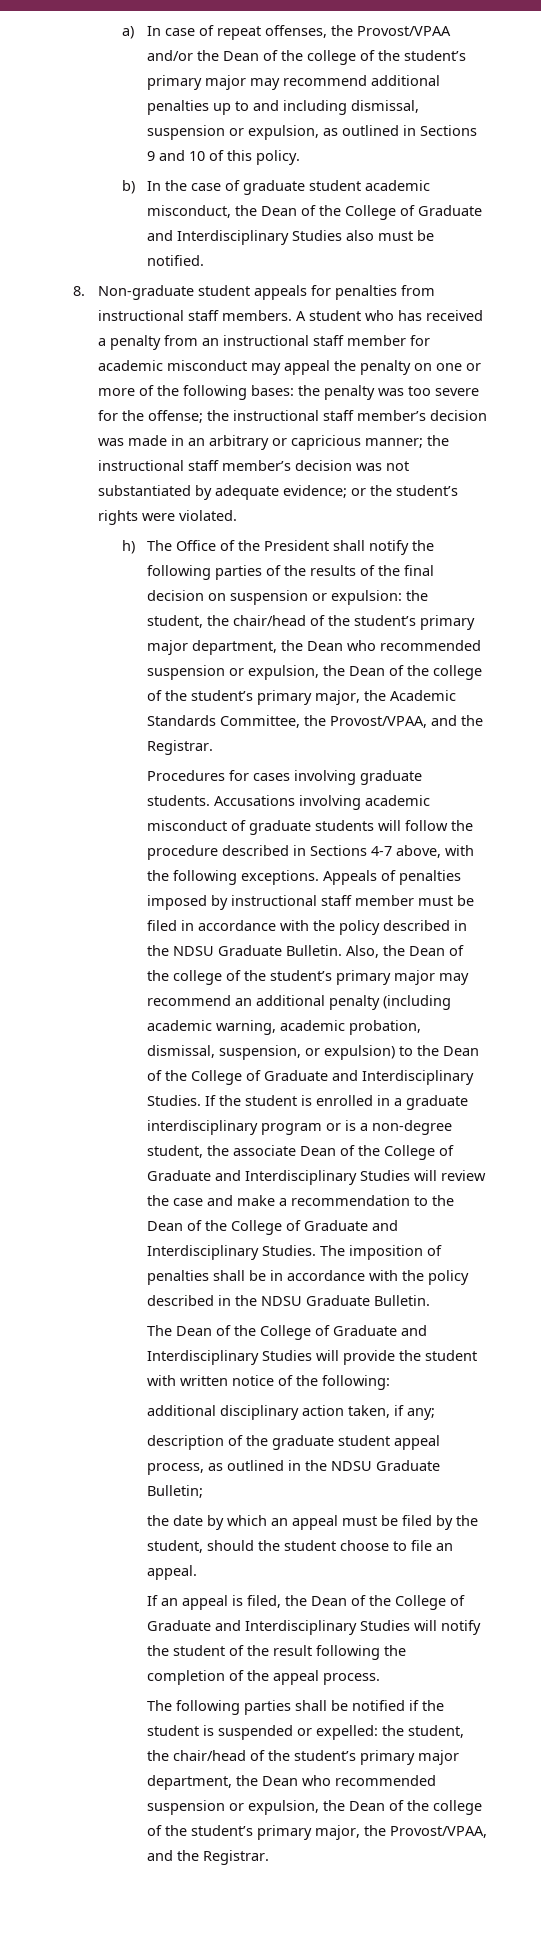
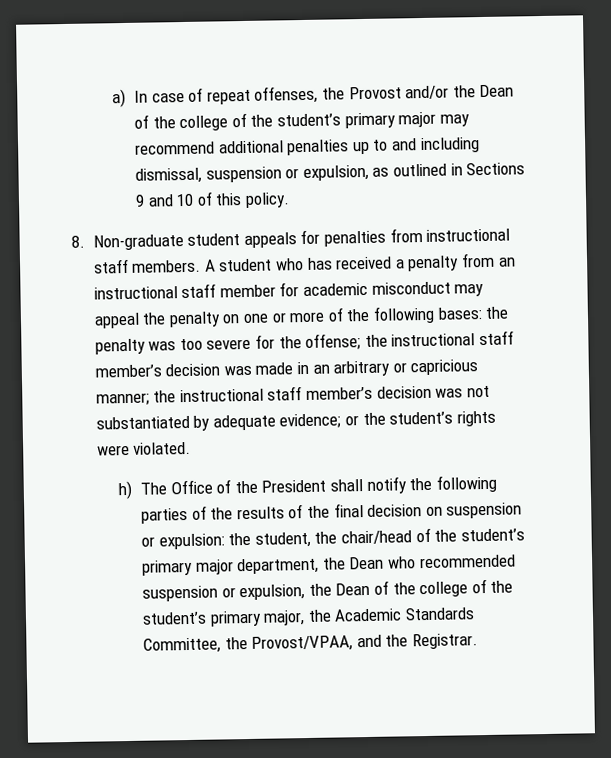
[357,26,452,36] Provost/VPAA -> [348,86,402,100] Provost
[122,180,431,195] [147,205,483,220] [147,230,435,245] [147,255,205,266] // b) In the case of graduate student academic misconduct, the Dean of the College of Graduate and Interdisciplinary Studies also must be notified. -> (291, 200) none
[147,770,423,785] [147,795,431,810] [147,820,474,835] [147,845,475,860] [147,870,462,885] [147,895,475,910] [147,920,468,935] [147,945,465,958] [147,970,470,985] [147,995,452,1010] [147,1020,422,1035] [147,1045,480,1060] [147,1070,475,1085] [147,1095,469,1110] [147,1120,453,1135] [147,1145,455,1160] [147,1170,487,1185] [147,1195,455,1206] [147,1220,399,1235] [147,1245,443,1260] [147,1270,470,1285] [147,1295,431,1306] [147,1325,428,1340] [147,1350,478,1365] [147,1375,391,1390] [147,1405,436,1420] [147,1435,441,1450] [147,1460,441,1475] [147,1485,204,1498] [147,1515,479,1530] [147,1540,454,1553] [147,1565,198,1580] [147,1595,466,1610] [147,1620,482,1635] [147,1645,407,1660] [147,1670,381,1685] [147,1700,445,1715] [147,1725,465,1740] [147,1750,460,1765] [147,1775,437,1790] [147,1800,483,1815] [147,1825,488,1840] [147,1850,270,1865] // Procedures for cases involving graduate students. Accusations involving academic misconduct of graduate students will follow the procedure described in Sections 4-7 above, with the following exceptions. Appeals of penalties imposed by instructional staff member must be filed in accordance with the policy described in the NDSU Graduate Bulletin. Also, the Dean of the college of the student’s primary major may recommend an additional penalty (including academic warning, academic probation, dismissal, suspension, or expulsion) to the Dean of the College of Graduate and Interdisciplinary Studies. If the student is enrolled in a graduate interdisciplinary program or is a non-degree student, the associate Dean of the College of Graduate and Interdisciplinary Studies will review the case and make a recommendation to the Dean of the College of Graduate and Interdisciplinary Studies. The imposition of penalties shall be in accordance with the policy described in the NDSU Graduate Bulletin. // The Dean of the College of Graduate and Interdisciplinary Studies will provide the student with written notice of the following: // additional disciplinary action taken, if any; // description of the graduate student appeal process, as outlined in the NDSU Graduate Bulletin; // the date by which an appeal must be filed by the student, should the student choose to file an appeal. // If an appeal is filed, the Dean of the College of Graduate and Interdisciplinary Studies will notify the student of the result following the completion of the appeal process. // The following parties shall be notified if the student is suspended or expelled: the student, the chair/head of the student’s primary major department, the Dean who recommended suspension or expulsion, the Dean of the college of the student’s primary major, the Provost/VPAA, and the Registrar. -> (479, 641) none

